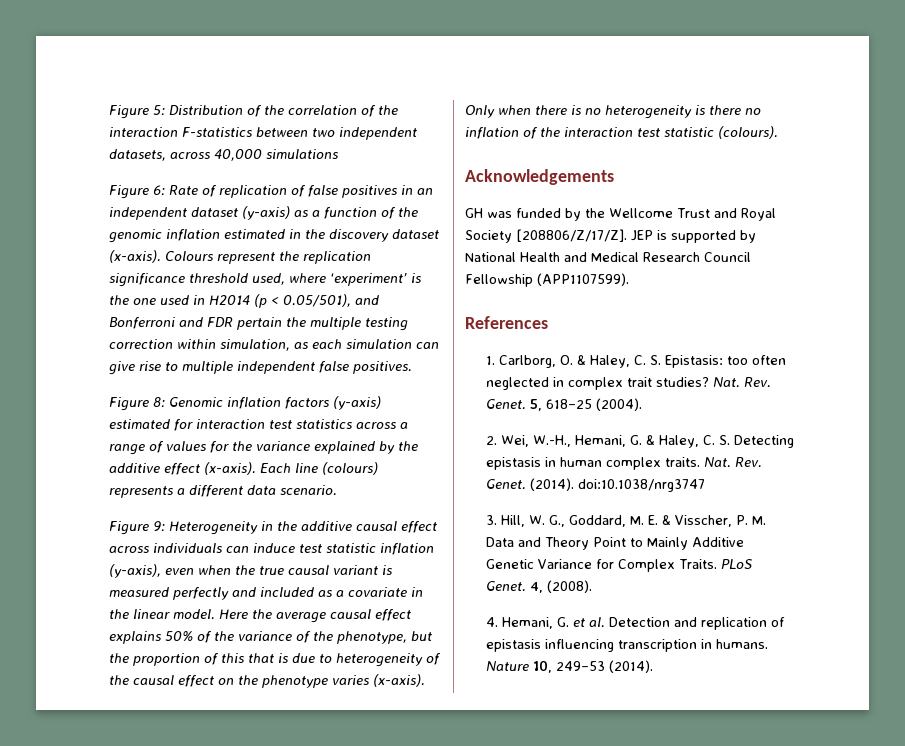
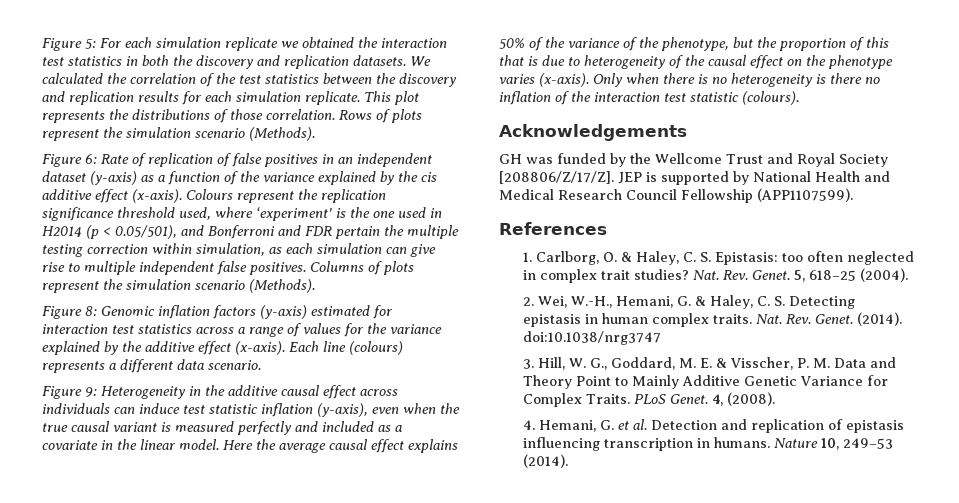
[169,105,398,117] [109,127,417,140] [109,149,338,161] Distribution of the correlation of the interaction F-statistics between two independent datasets, across 40,000 simulations -> [100,37,447,51] [42,55,431,69] [42,73,457,87] [42,91,419,105] [42,109,422,123] [42,127,315,141] For each simulation replicate we obtained the interaction test statistics in both the discovery and replication datasets. We calculated the correlation of the test statistics between the discovery and replication results for each simulation replicate. This plot represents the distributions of those correlation. Rows of plots represent the simulation scenario (Methods).
[109,229,439,243] genomic inflation estimated in the discovery dataset -> [263,171,437,185] [42,189,128,203] variance explained by the cis additive effect
(412, 367) none -> [310,261,414,275] [42,279,315,293] Columns of plots represent the simulation scenario (Methods).

